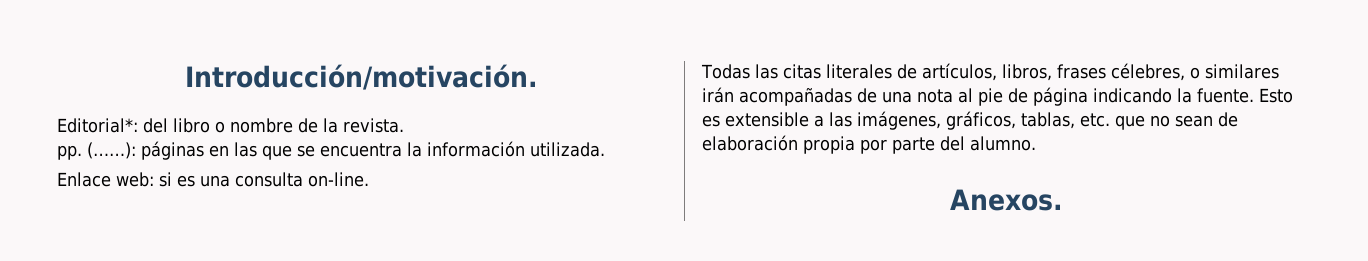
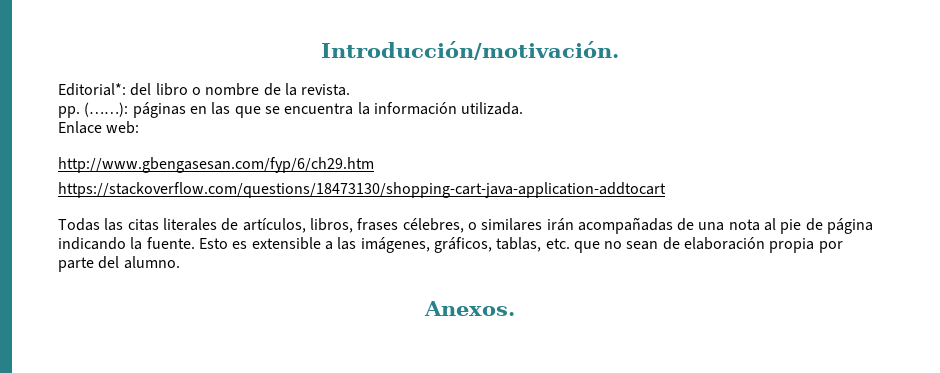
[159,172,369,187] si es una consulta on-line. -> [58,157,374,173] [58,182,666,198] // http://www.gbengasesan.com/fyp/6/ch29.htm // https://stackoverflow.com/questions/18473130/shopping-cart-java-application-addtocart

